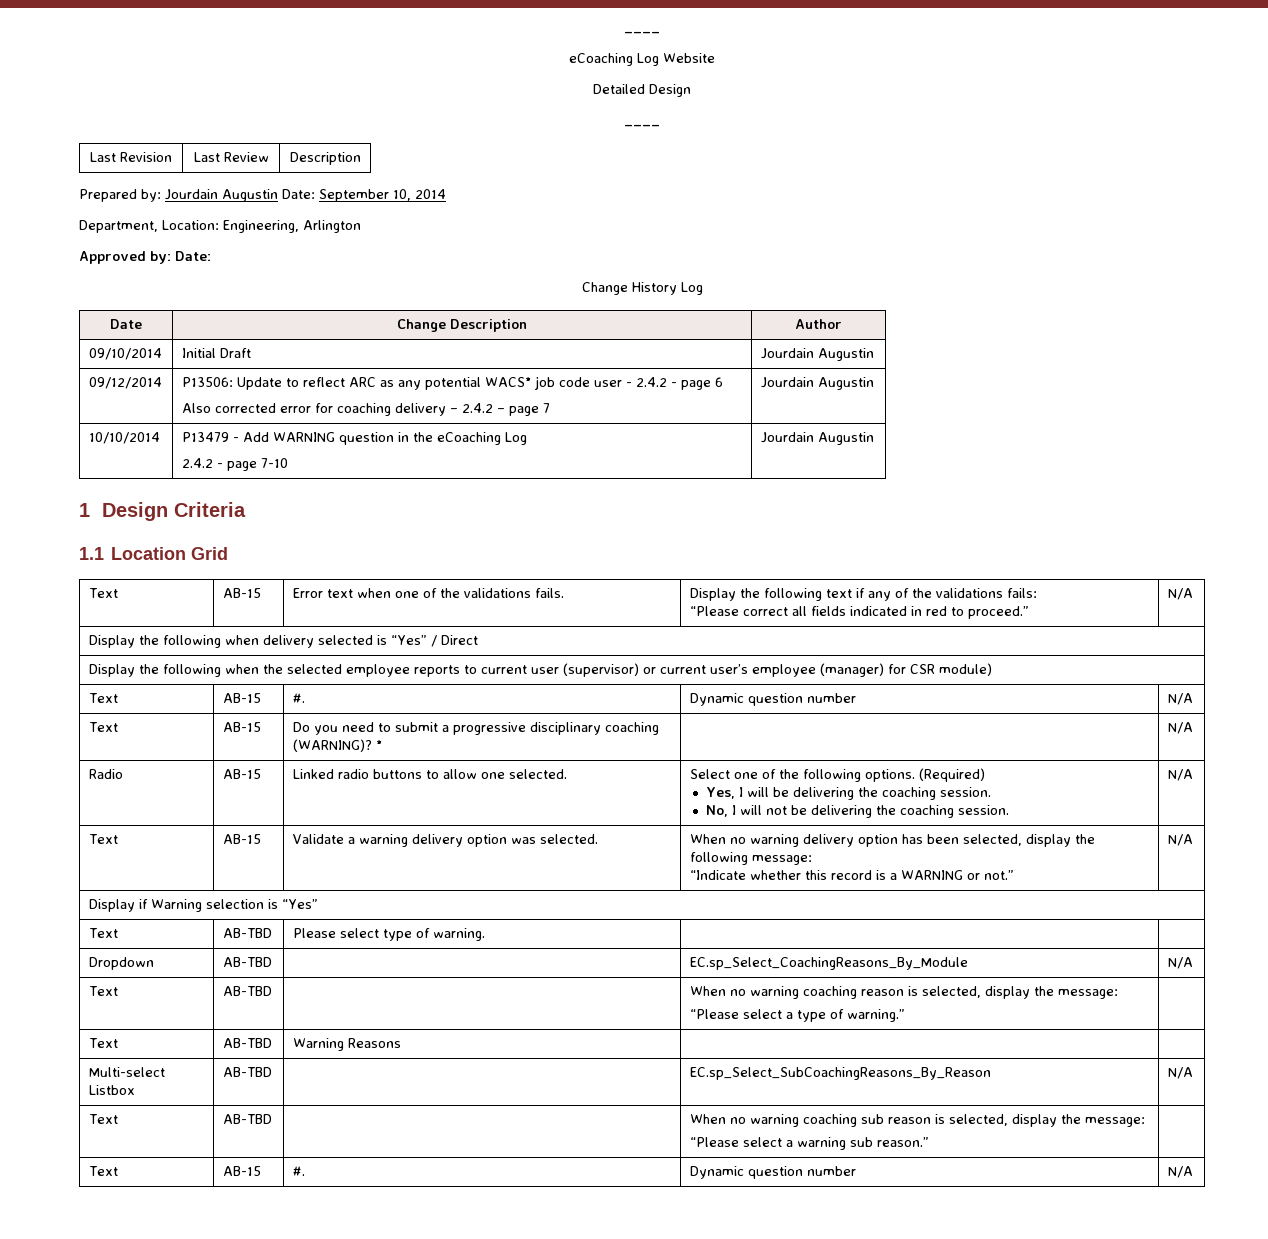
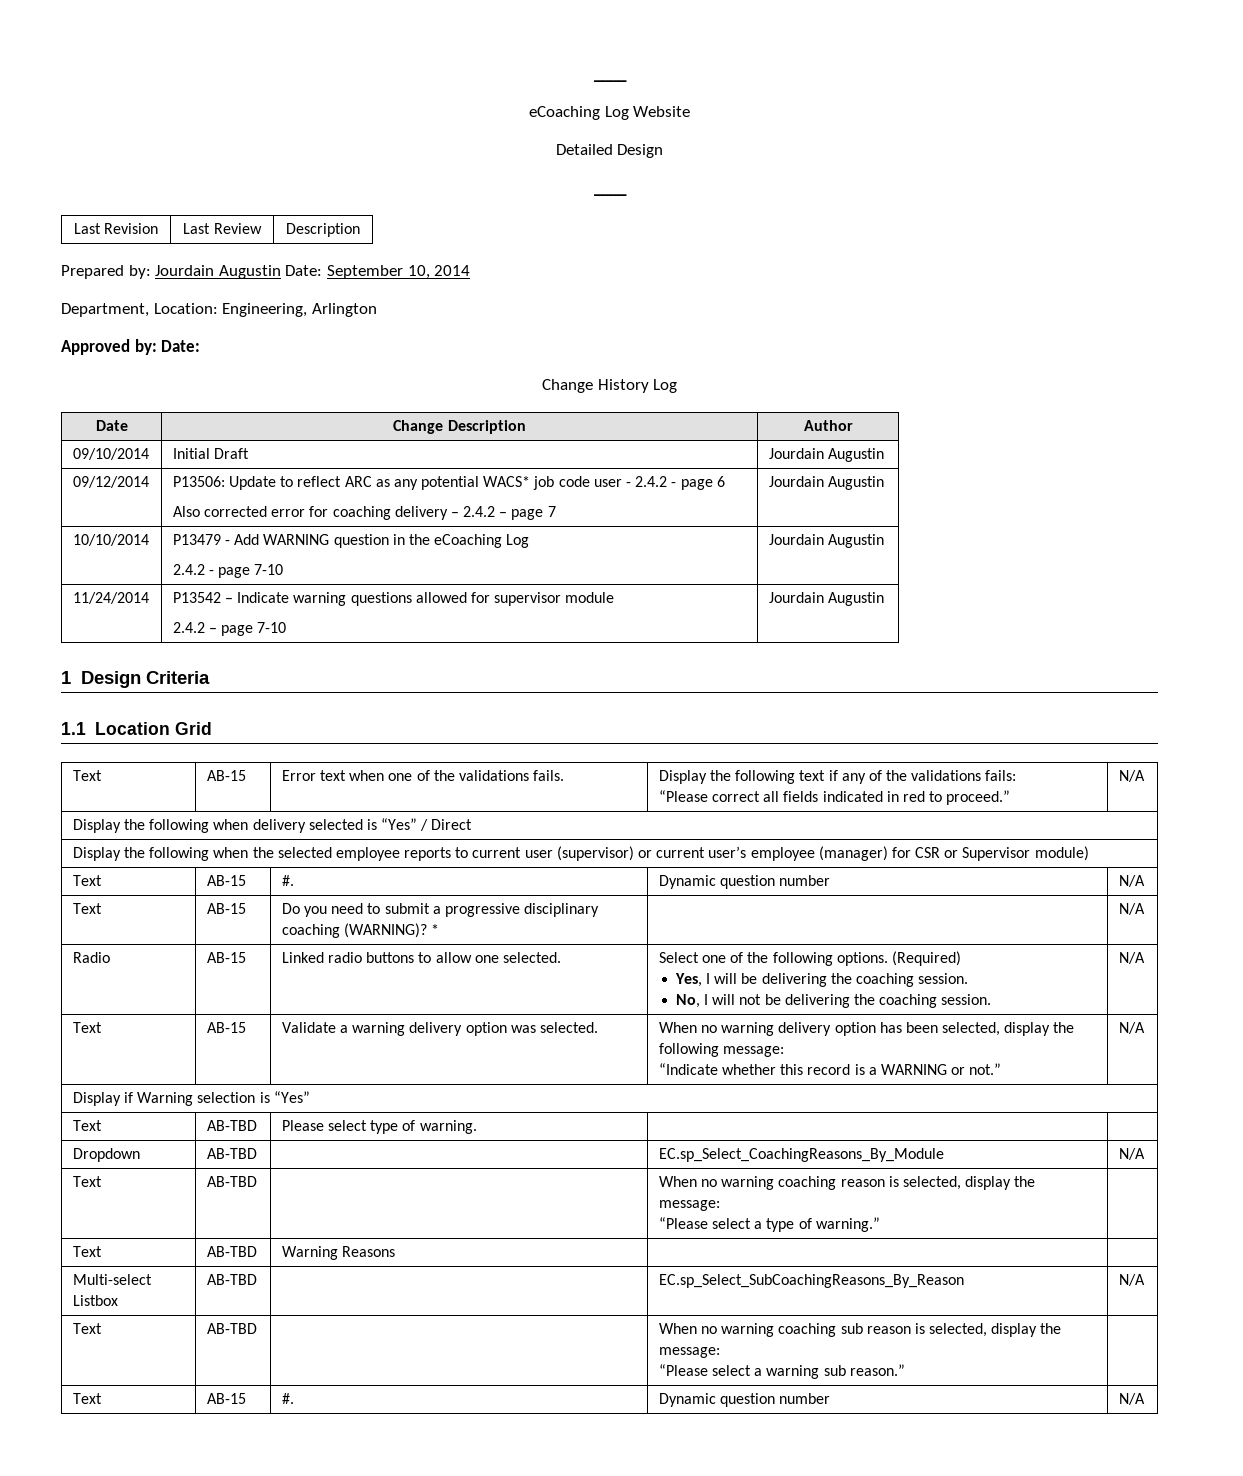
(874, 438) none -> [72,592,149,604] [172,592,615,606] [172,622,287,636] [768,592,884,606] // 11/24/2014 | P13542 – Indicate warning questions allowed for supervisor module // 2.4.2 – page 7-10 | Jourdain Augustin
(935, 669) none -> [944,847,1031,861] or Supervisor

